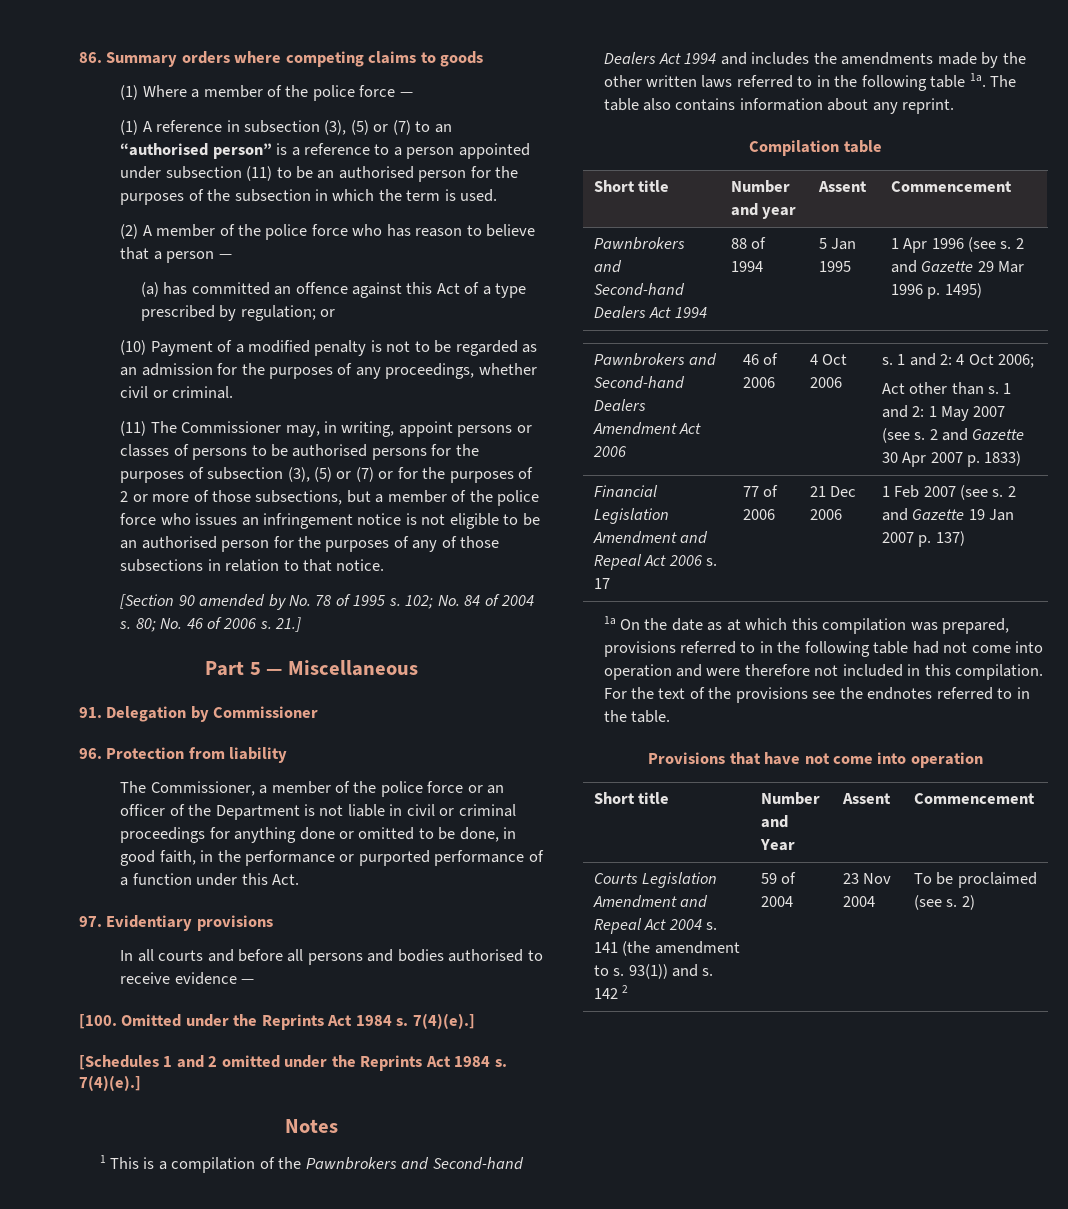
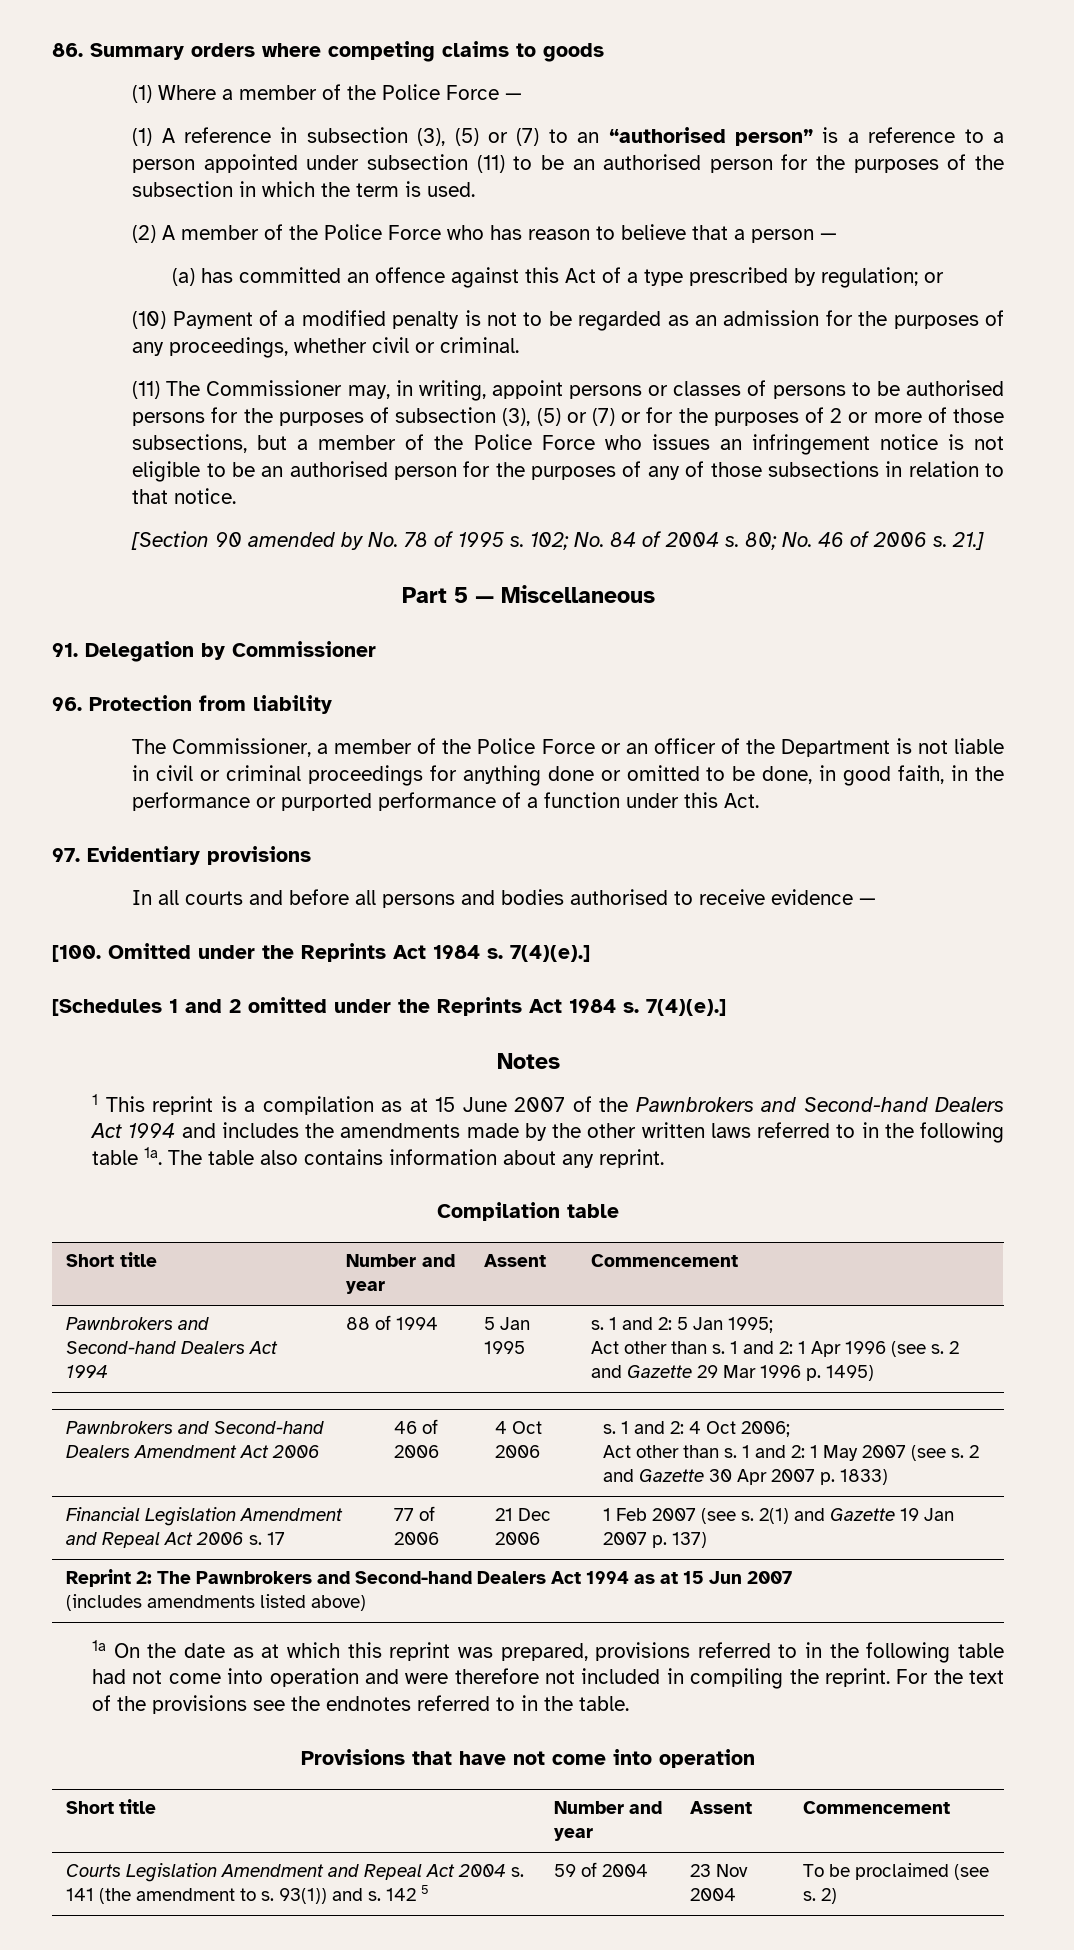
[312,85,396,101] police force -> [382,84,500,100] Police Force
[265,224,348,240] police force -> [324,224,442,240] Police Force
[497,490,540,506] [120,513,157,525] police force -> [473,434,595,450] Police Force
[380,781,464,797] police force -> [477,738,595,754] Police Force
(140, 1163) none -> [152,1096,214,1115] reprint
(256, 1165) none -> [381,1097,566,1112] as at 15 June 2007
(851, 266) none -> [591,1317,774,1333] [591,1341,794,1354] s. 1 and 2: 5 Jan 1995; // Act other than s. 1 and 2:
[1007,486,1016,497] 2 -> [759,1508,790,1524] 2(1)
(965, 538) none -> [66,1569,793,1587] [66,1594,367,1611] // Reprint 2: The Pawnbrokers and Second-hand Dealers Act 1994 as at 15 Jun 2007 // (includes amendments listed above)
[822,618,907,634] compilation -> [389,1642,451,1661] reprint
[924,664,1044,680] this compilation. -> [690,1668,890,1689] compiling the reprint.
[759,839,795,851] Year -> [554,1828,594,1841] year
[622,985,629,993] 2 -> [421,1885,430,1894] 5

